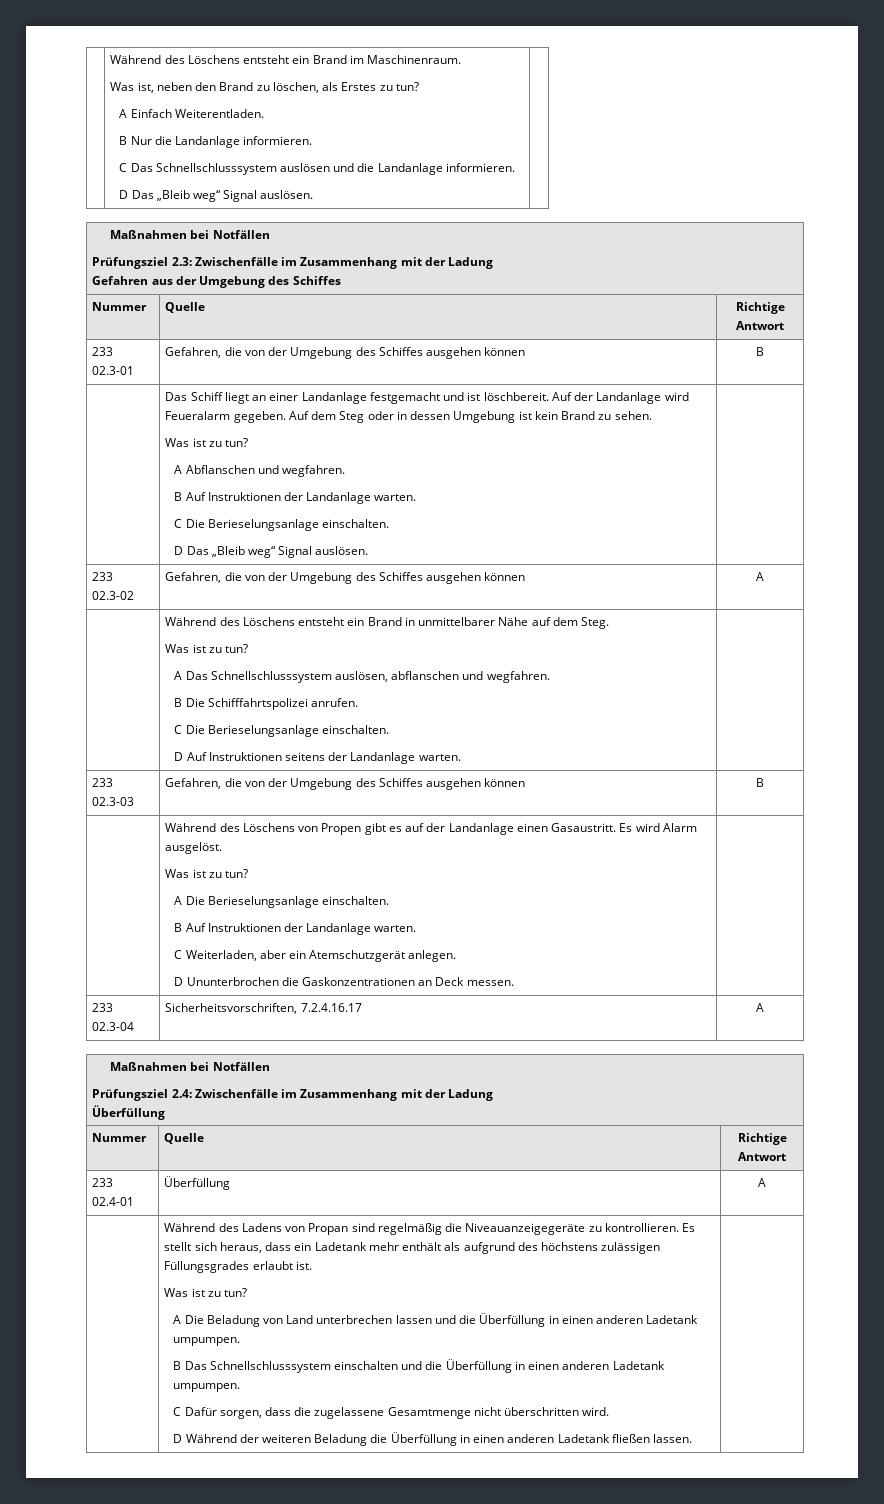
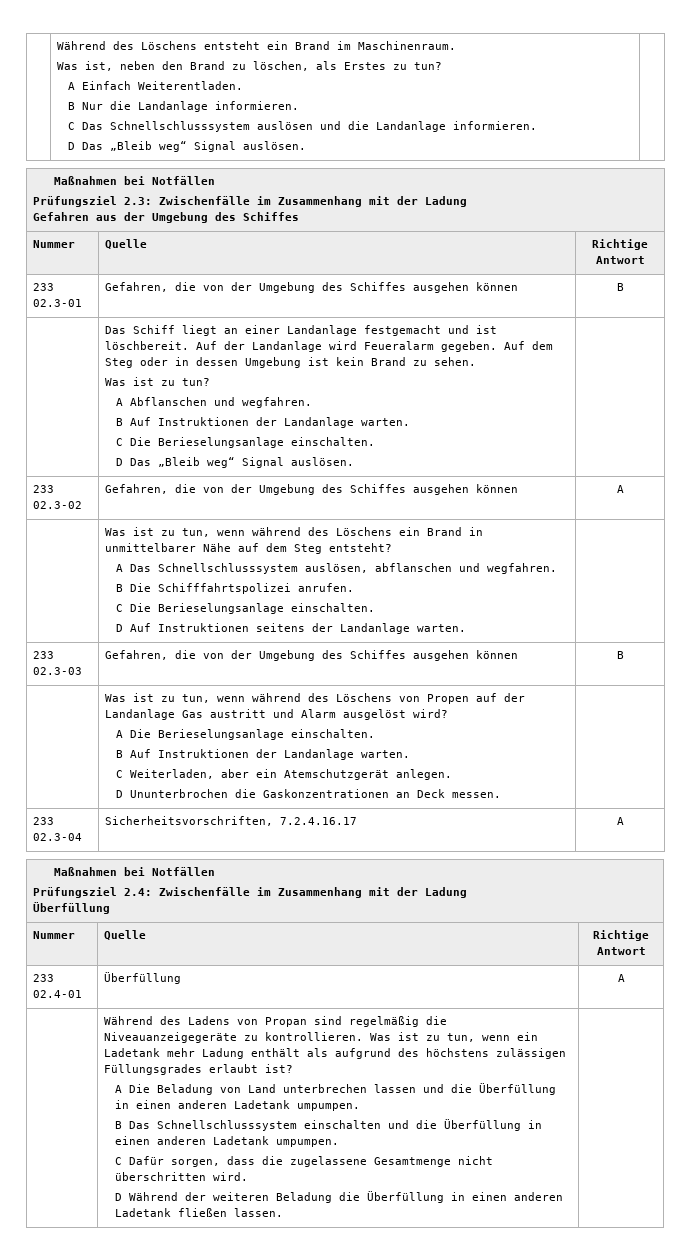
[165,617,345,626] Während des Löschens entsteht -> [105,527,393,537] Was ist zu tun, wenn während des Löschens
[581,617,610,629] [165,644,249,653] Steg. // Was ist zu tun? -> [294,543,393,554] Steg entsteht?
[165,823,217,832] Während -> [105,693,302,703] Was ist zu tun, wenn während
[364,823,402,835] gibt es -> (470, 699) none
[516,823,697,832] [165,842,223,854] [165,869,249,878] einen Gasaustritt. Es wird Alarm ausgelöst. // Was ist zu tun? -> [182,709,449,720] Gas austritt und Alarm ausgelöst wird?
[682,1223,696,1232] [164,1242,292,1253] Es stellt sich heraus, dass -> [370,1032,511,1042] Was ist zu tun, wenn
(399, 1246) none -> [202,1048,245,1059] Ladung
[295,1261,312,1270] [164,1288,248,1297] ist. // Was ist zu tun? -> [265,1064,294,1073] ist?

